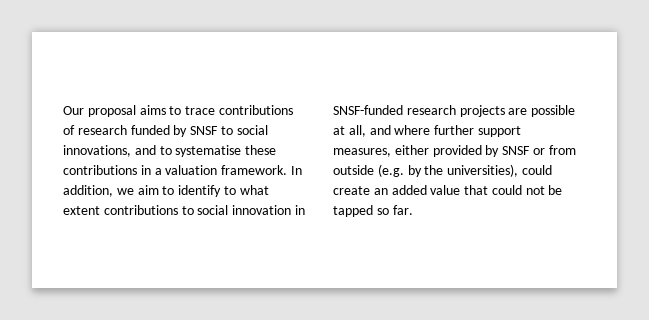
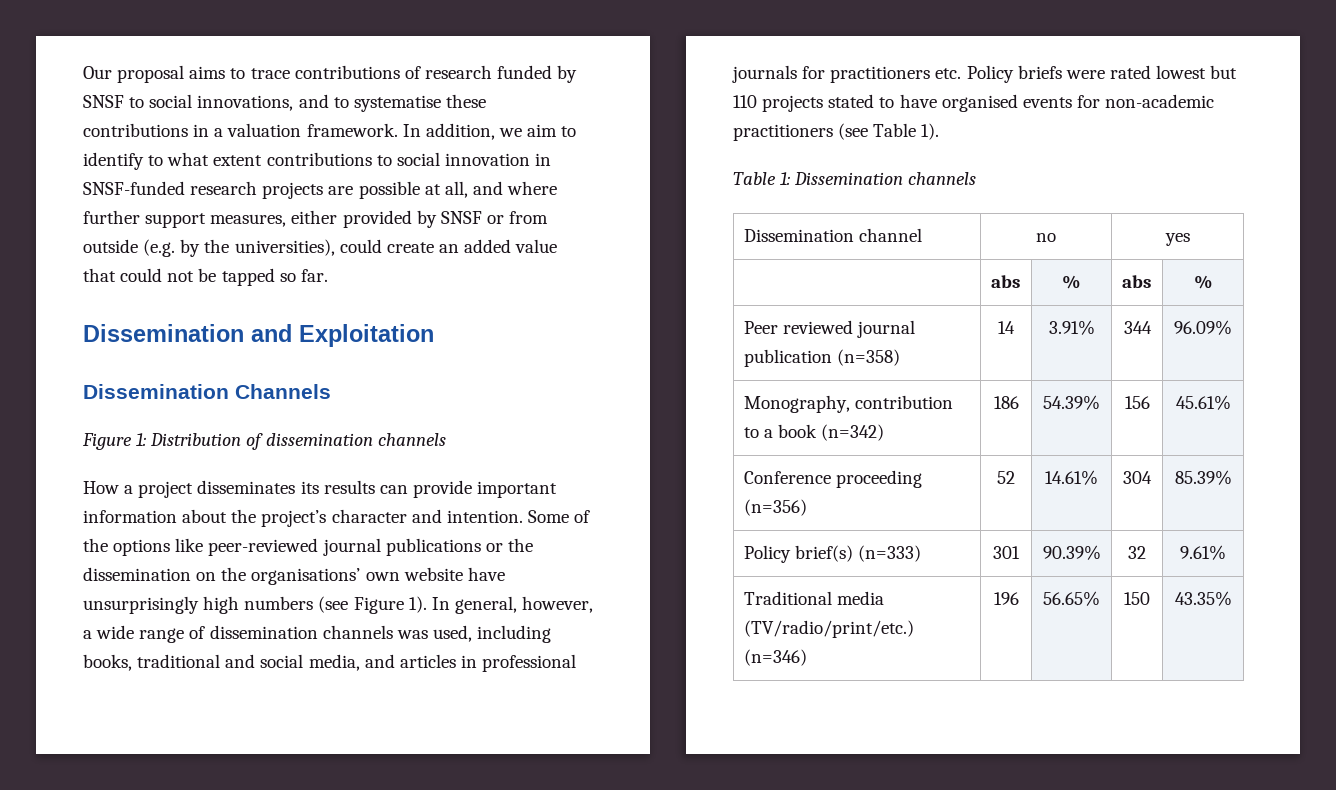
(413, 210) none -> [83,324,434,347] [83,384,331,399] [82,433,446,450] [83,480,558,498] [83,509,591,527] [83,538,533,556] [83,567,505,585] [83,596,594,614] [83,625,552,643] [83,654,577,672] [732,65,1238,83] [733,94,1215,112] [733,123,940,141] [733,172,977,185] [743,228,922,242] [1036,233,1056,242] [1164,233,1190,246] [990,275,1020,288] [1062,275,1081,289] [1121,275,1151,288] [1193,275,1213,289] [743,320,915,338] [743,349,900,367] [998,321,1015,334] [1048,320,1095,335] [1123,321,1152,334] [1174,320,1232,335] [743,395,953,413] [743,424,884,441] [993,396,1019,409] [1043,395,1100,410] [1124,396,1150,409] [1175,395,1231,410] [743,470,922,488] [743,499,807,516] [997,471,1015,484] [1045,470,1098,485] [1123,471,1152,484] [1174,470,1232,485] [743,545,921,563] [993,546,1020,559] [1042,545,1101,560] [1128,546,1146,559] [1180,545,1226,560] [743,591,884,605] [743,620,914,638] [743,649,807,666] [993,592,1019,605] [1043,591,1100,606] [1124,592,1150,605] [1174,591,1232,606] // Dissemination and Exploitation // Dissemination Channels // Figure 1: Distribution of dissemination channels // How a project disseminates its results can provide important information about the project’s character and intention. Some of the options like peer-reviewed journal publications or the dissemination on the organisations’ own website have unsurprisingly high numbers (see Figure 1). In general, however, a wide range of dissemination channels was used, including books, traditional and social media, and articles in professional journals for practitioners etc. Policy briefs were rated lowest but 110 projects stated to have organised events for non-academic practitioners (see Table 1). // Table 1: Dissemination channels // Dissemination channel | no | yes // | abs | % | abs | % // Peer reviewed journal publication (n=358) | 14 | 3.91% | 344 | 96.09% // Monography, contribution to a book (n=342) | 186 | 54.39% | 156 | 45.61% // Conference proceeding (n=356) | 52 | 14.61% | 304 | 85.39% // Policy brief(s) (n=333) | 301 | 90.39% | 32 | 9.61% // Traditional media (TV/radio/print/etc.) (n=346) | 196 | 56.65% | 150 | 43.35%

